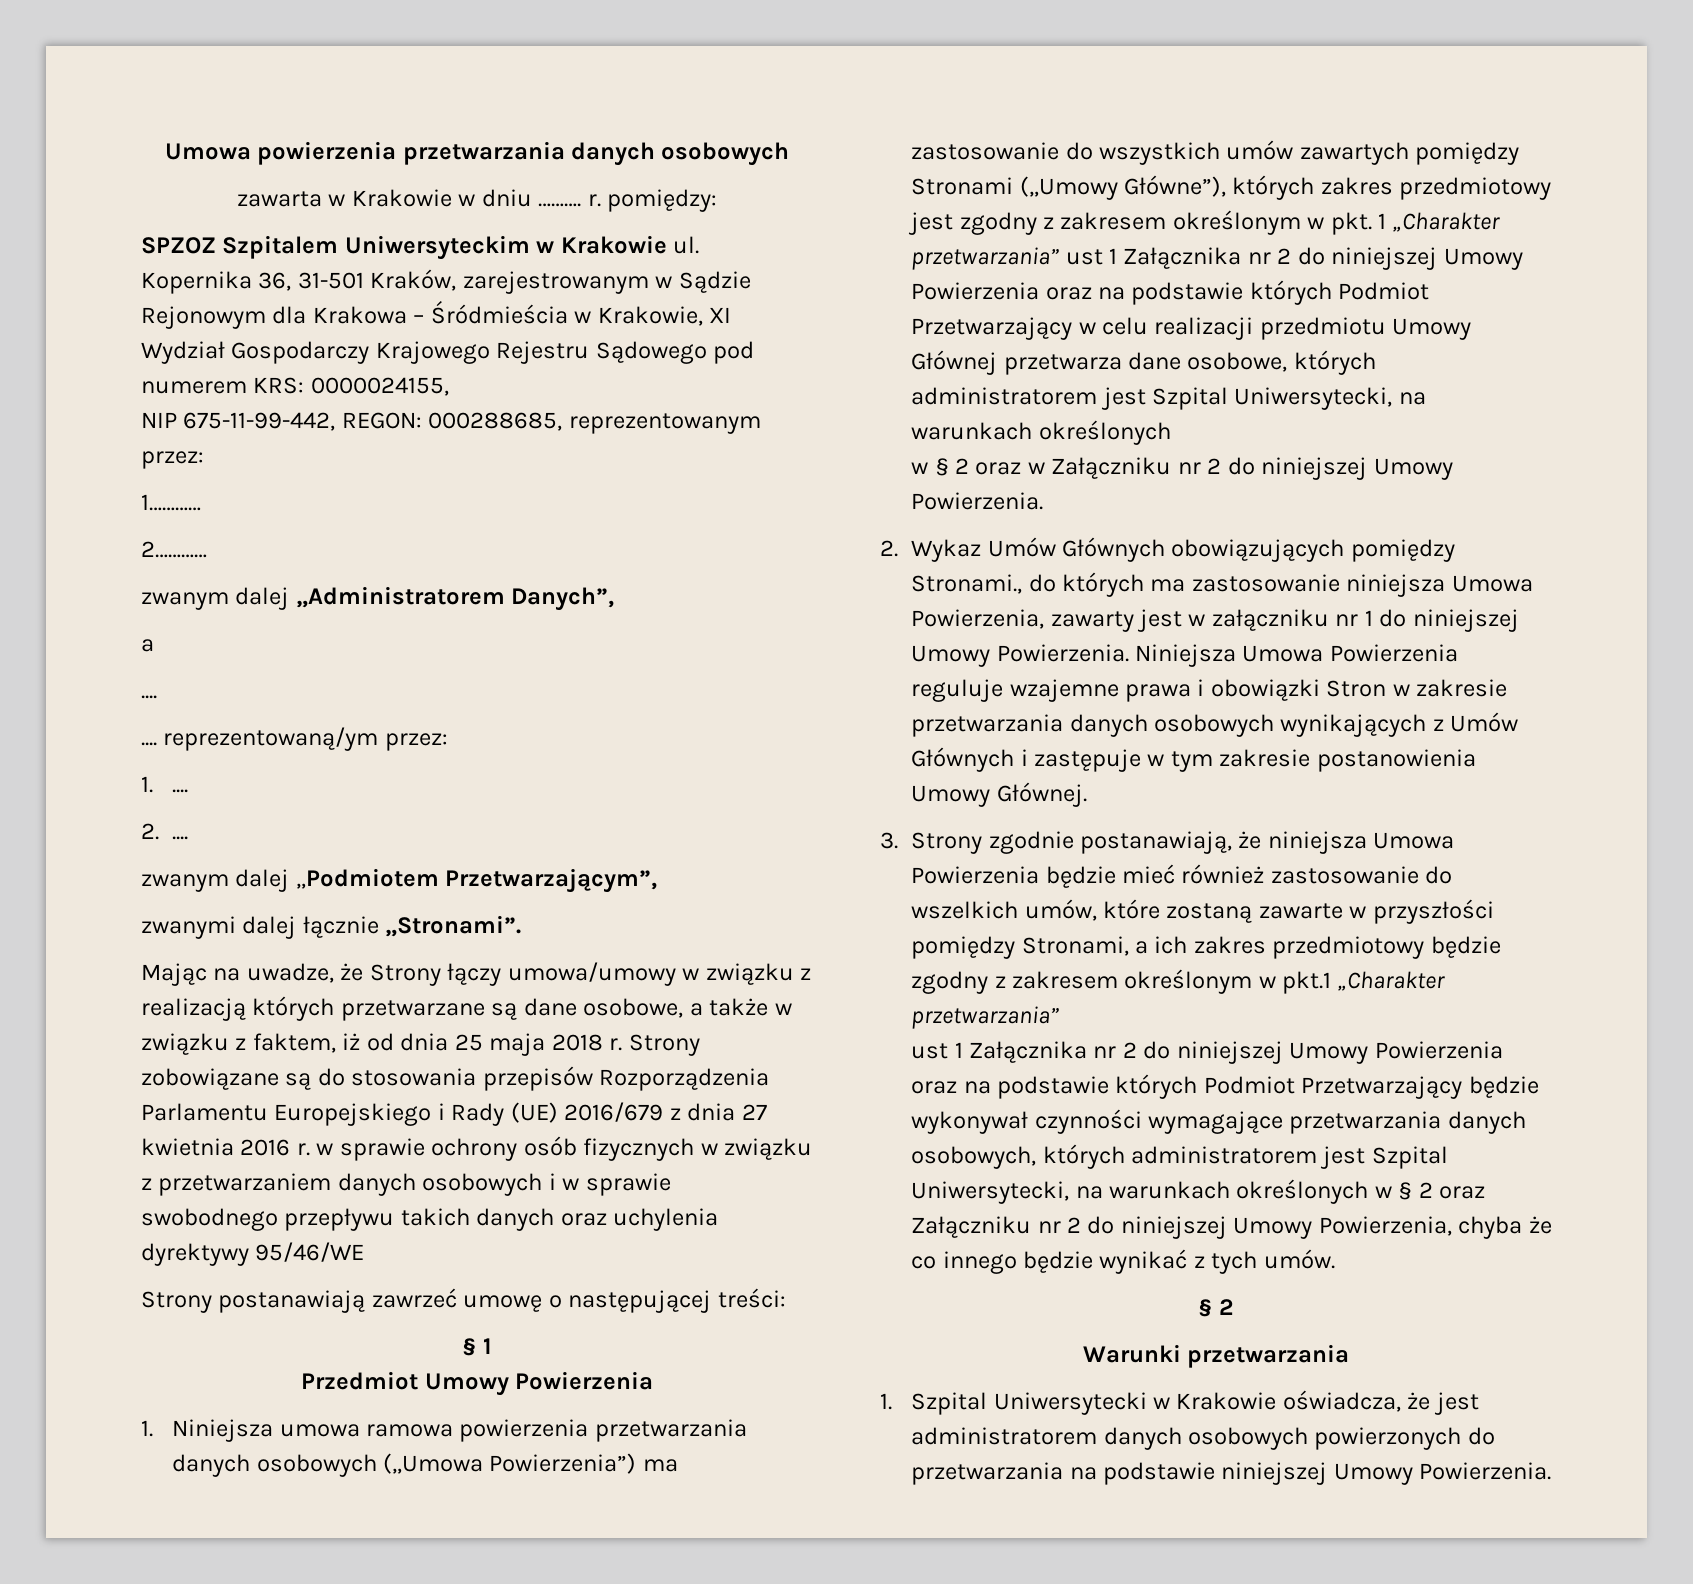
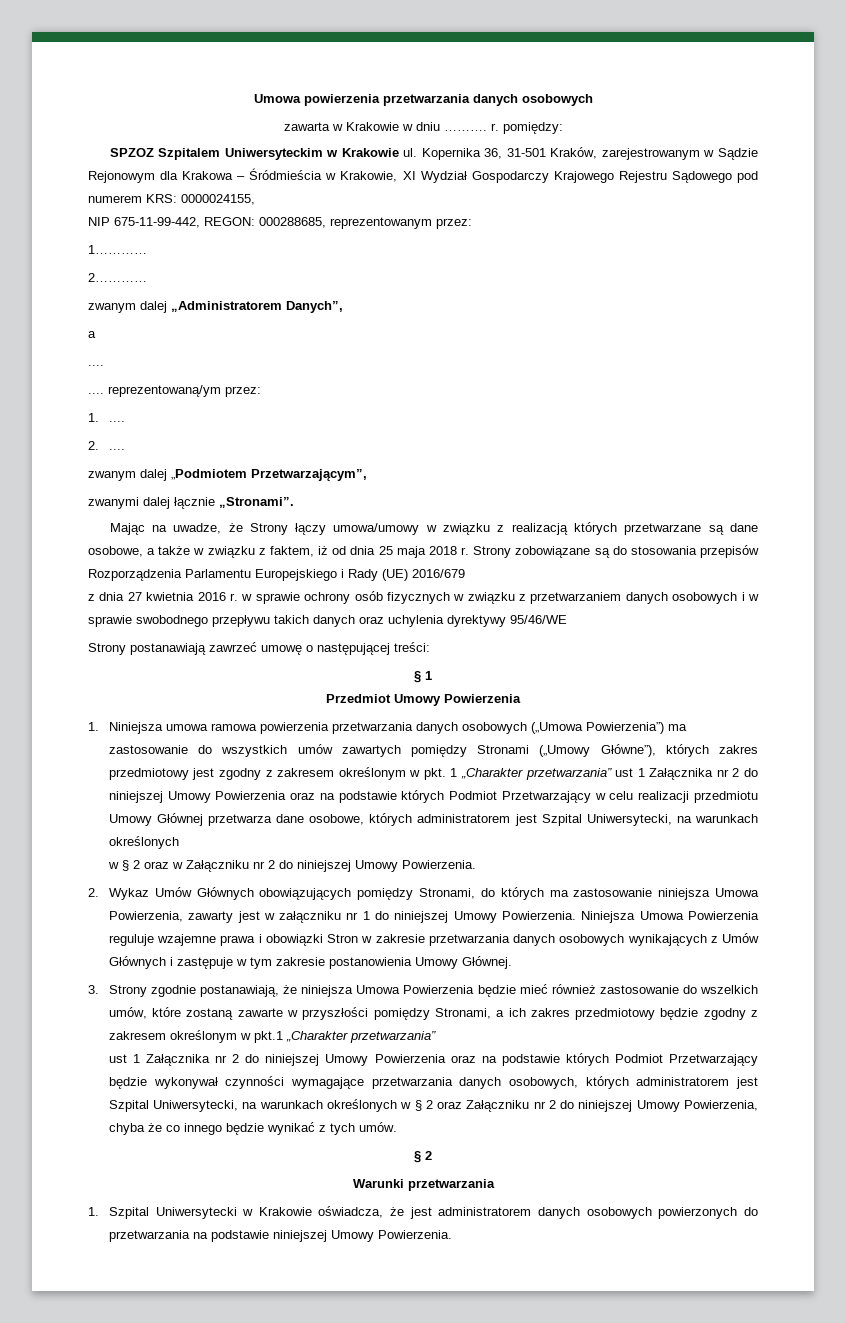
(664, 1112) none -> (465, 573) //
[911,574,1023,594] Stronami., -> [419,888,476,899] Stronami,

